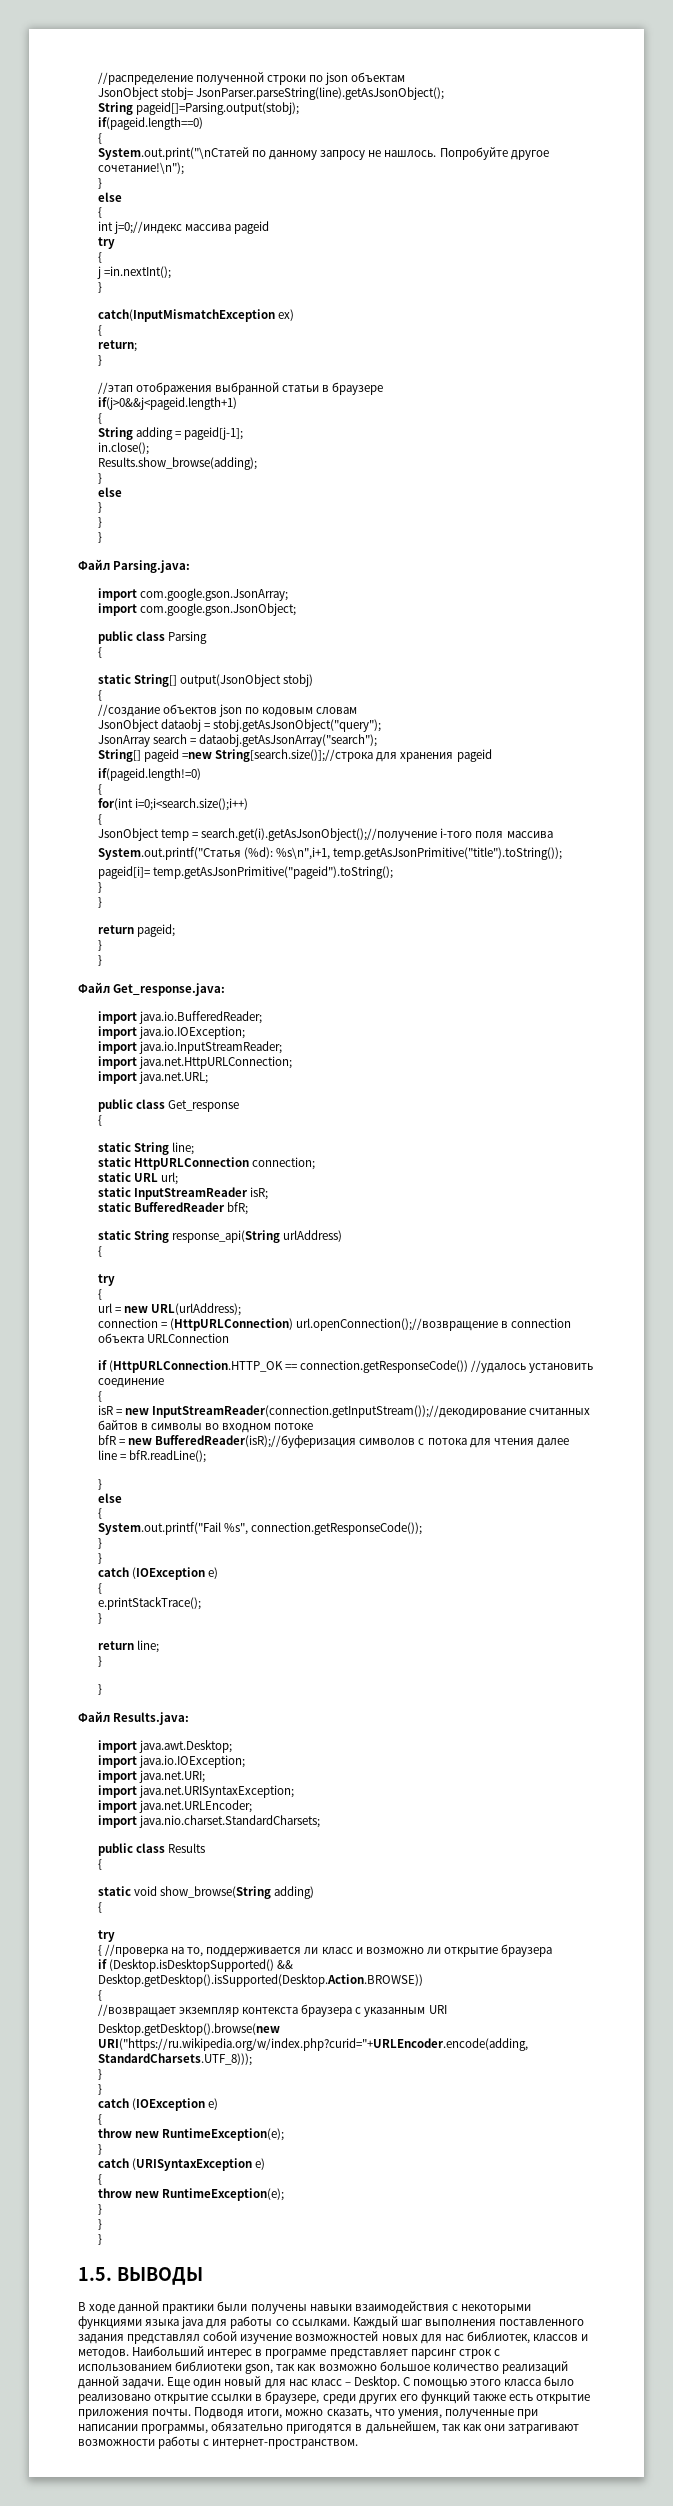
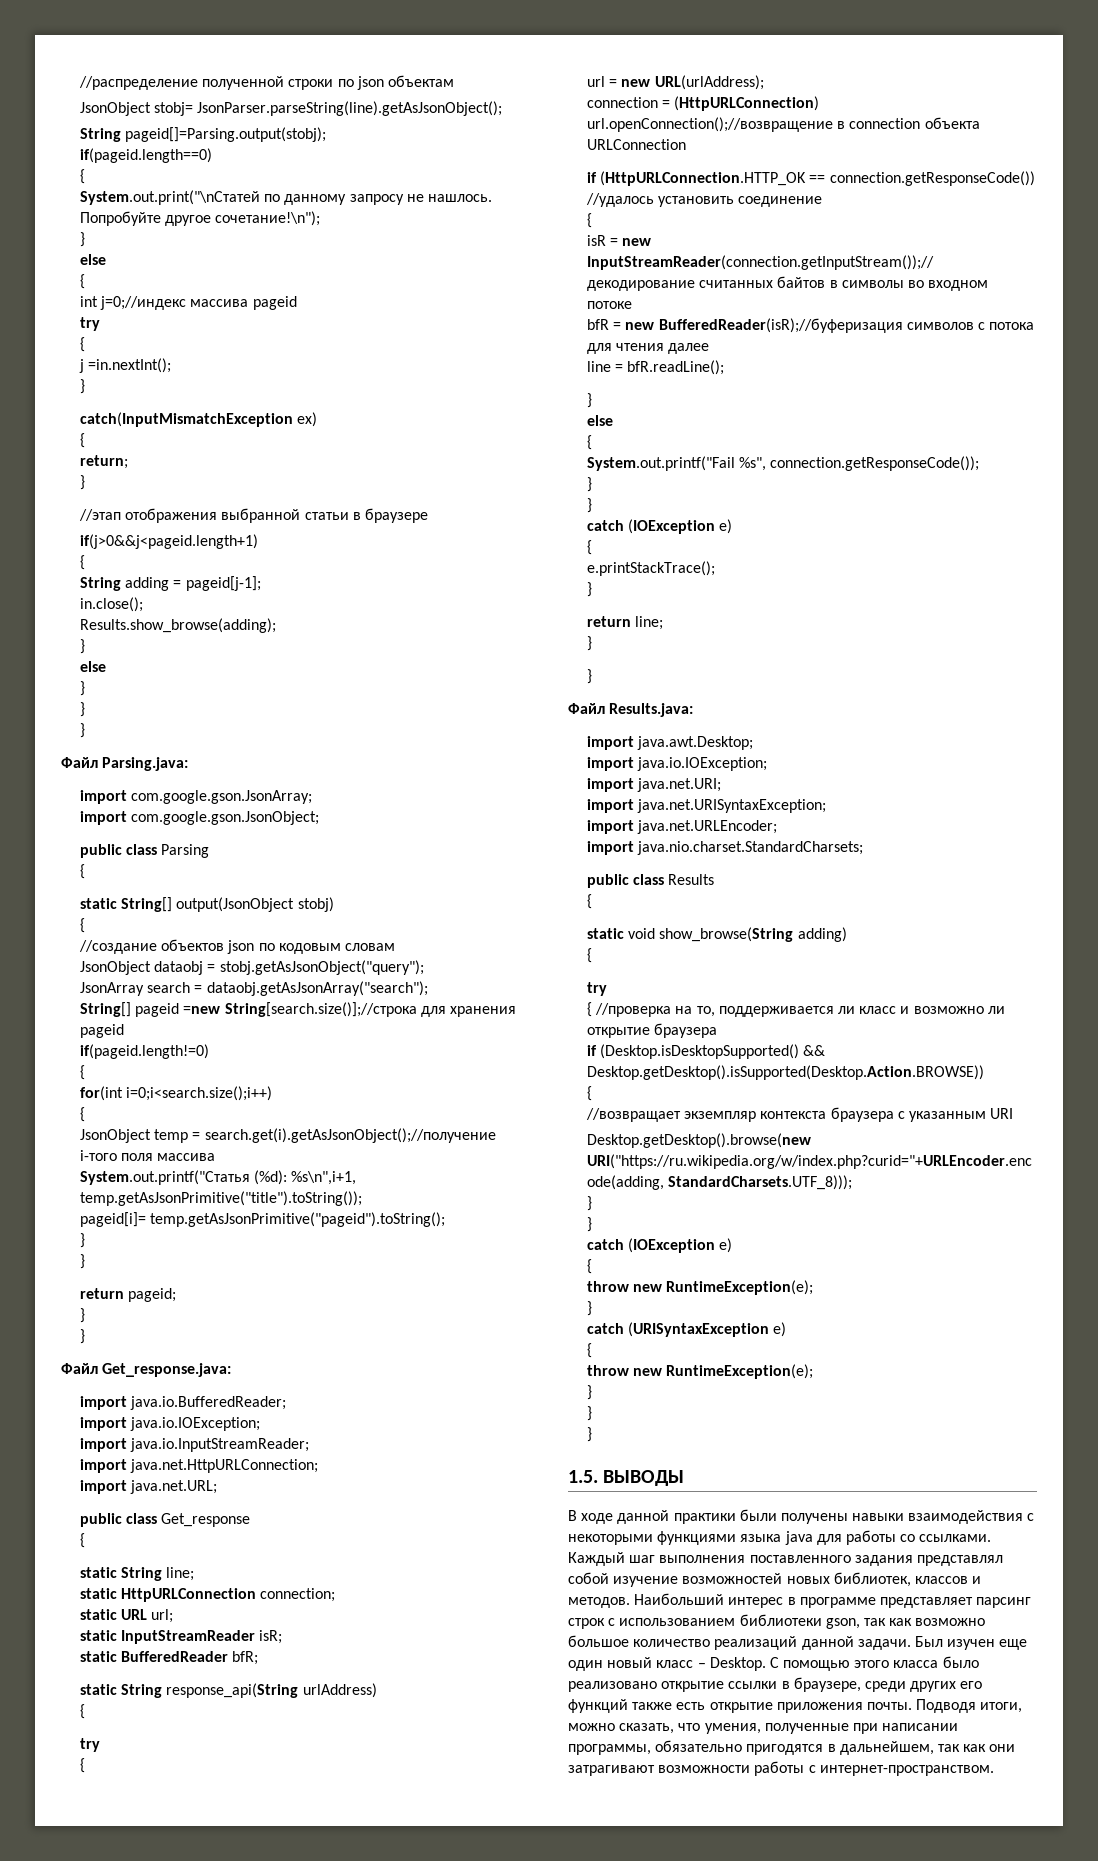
[420,2334,464,2344] для нас -> (830, 1580) none
[167,2376,308,2389] Еще один новый для нас -> [914,1636,1028,1650] [568,1657,653,1671] Был изучен еще один новый

